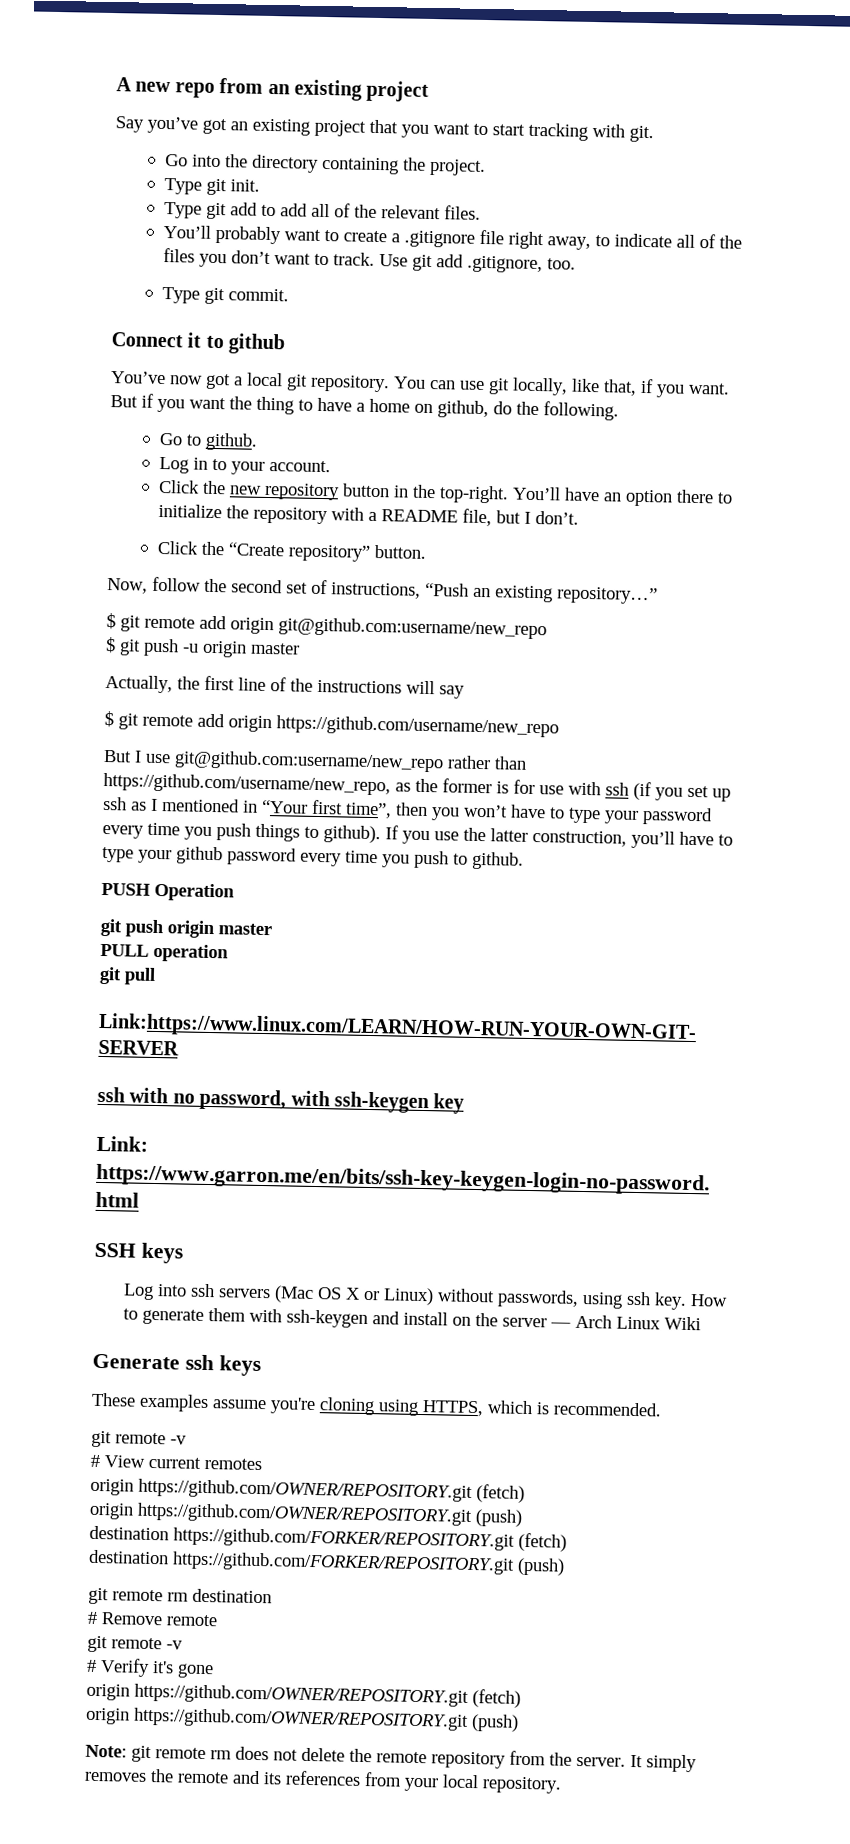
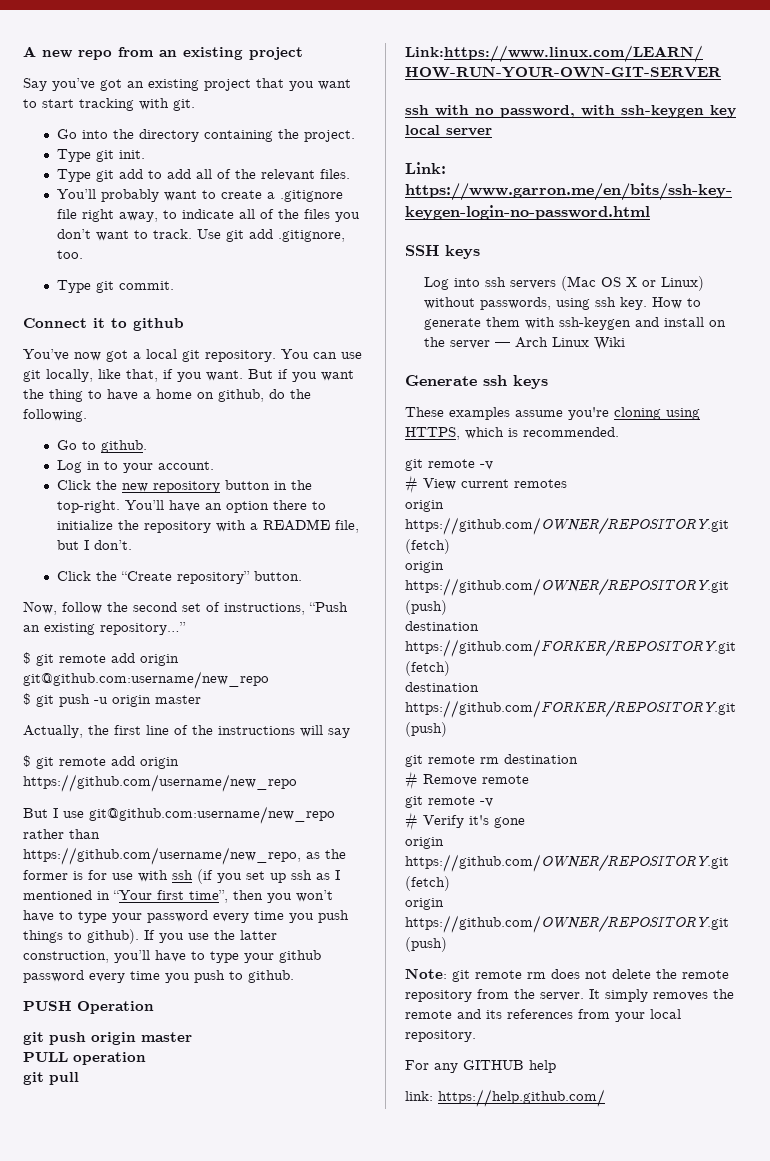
(465, 1103) none -> [405,125,492,136] local server
(562, 1785) none -> [405,1060,556,1073] [405,1089,605,1107] // For any GITHUB help // link: https://help.github.com/

